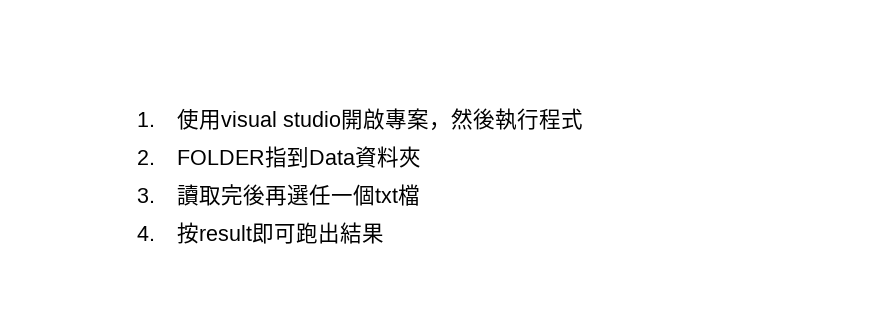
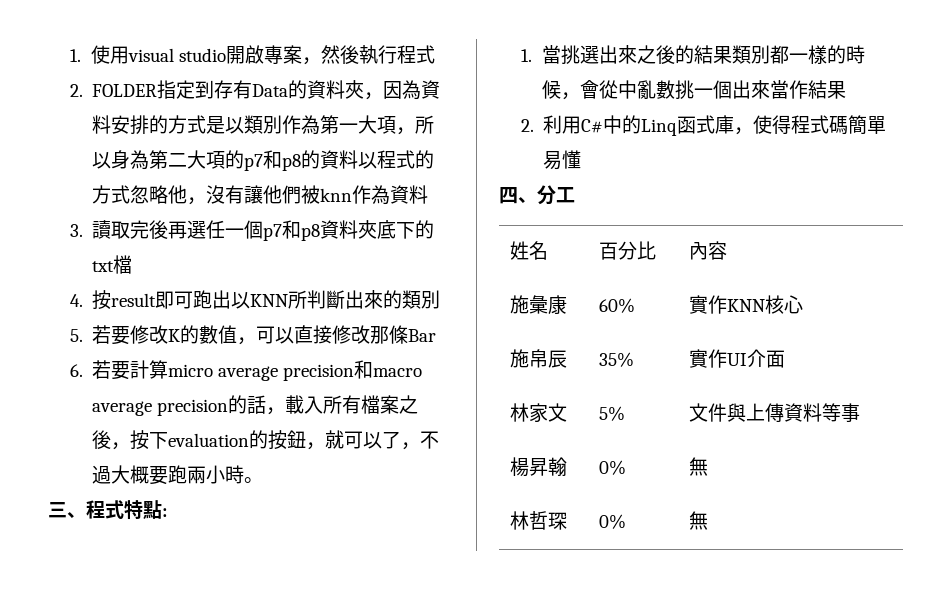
[287,146,422,168] 到Data資料夾 -> [176,80,441,100] [92,115,435,135] [92,150,435,171] [92,185,429,205] 定到存有Data的資料夾，因為資料安排的方式是以類別作為第一大項，所以身為第二大項的p7和p8的資料以程式的方式忽略他，沒有讓他們被knn作為資料
(376, 195) none -> [263,220,435,241] p7和p8資料夾底下的
[340,222,385,244] 結果 -> [231,290,441,309] [69,325,437,345] [69,360,423,381] [92,395,419,416] [92,430,440,450] [92,465,264,485] [48,500,167,520] [520,45,866,65] [542,80,847,100] [520,115,887,136] [543,150,582,170] [499,185,575,205] [510,241,549,260] [599,241,657,260] [689,241,728,260] [510,295,568,315] [599,298,636,313] [689,295,804,314] [510,349,568,368] [599,352,635,367] [689,349,786,368] [510,403,568,423] [599,406,626,421] [689,403,861,422] [510,457,568,477] [599,460,627,475] [689,457,709,476] [510,511,568,530] [599,514,627,529] [689,511,709,530] 以KNN所判斷出來的類別 // 5.若要修改K的數值，可以直接修改那條Bar // 6.若要計算micro average precision和macro average precision的話，載入所有檔案之後，按下evaluation的按鈕，就可以了，不過大概要跑兩小時。 // 三、程式特點: // 1.當挑選出來之後的結果類別都一樣的時候，會從中亂數挑一個出來當作結果 // 2.利用C#中的Linq函式庫，使得程式碼簡單易懂 // 四、分工 // 姓名 | 百分比 | 內容 // 施彙康 | 60% | 實作KNN核心 // 施帛辰 | 35% | 實作UI介面 // 林家文 | 5% | 文件與上傳資料等事 // 楊昇翰 | 0% | 無 // 林哲琛 | 0% | 無

